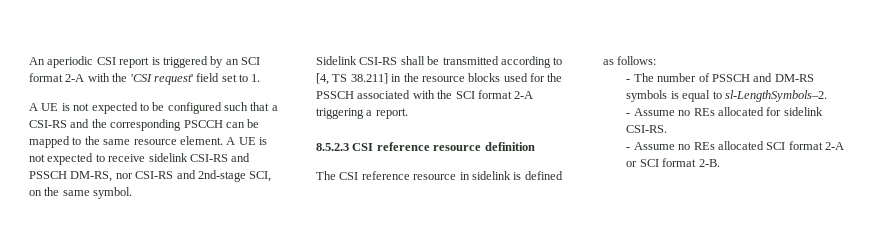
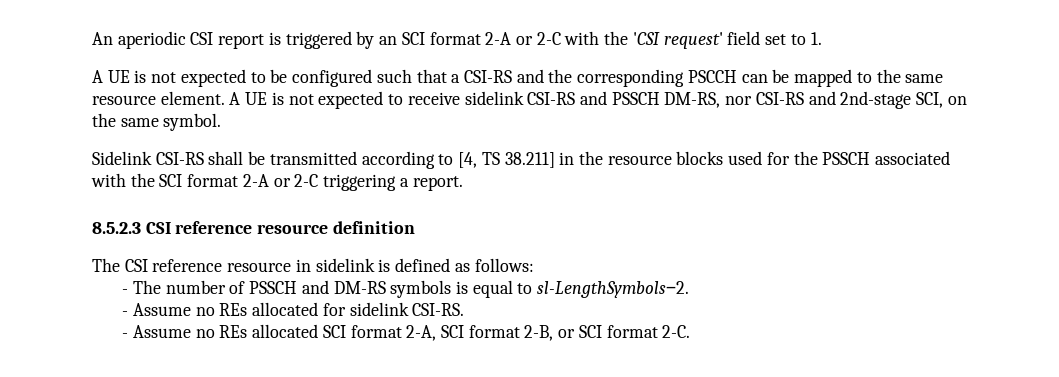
(85, 78) none -> [515,32,561,45] or 2-C
(534, 95) none -> [273,174,319,187] or 2-C
[825,142,845,150] 2-A -> [406,325,554,341] 2-A, SCI format 2-B,
[698,159,720,167] 2-B. -> [662,325,691,338] 2-C.

